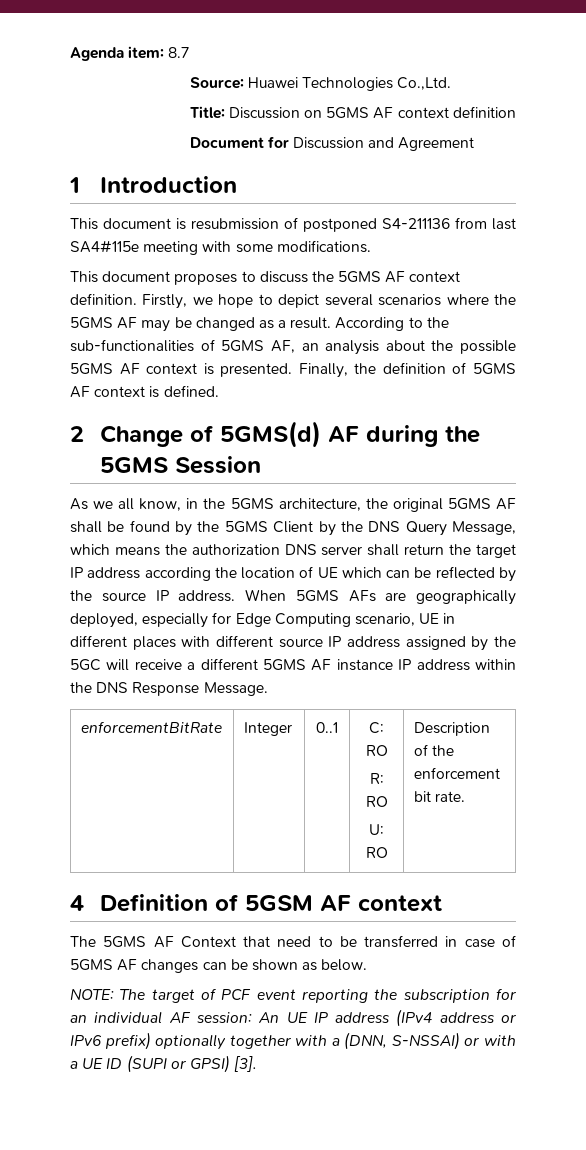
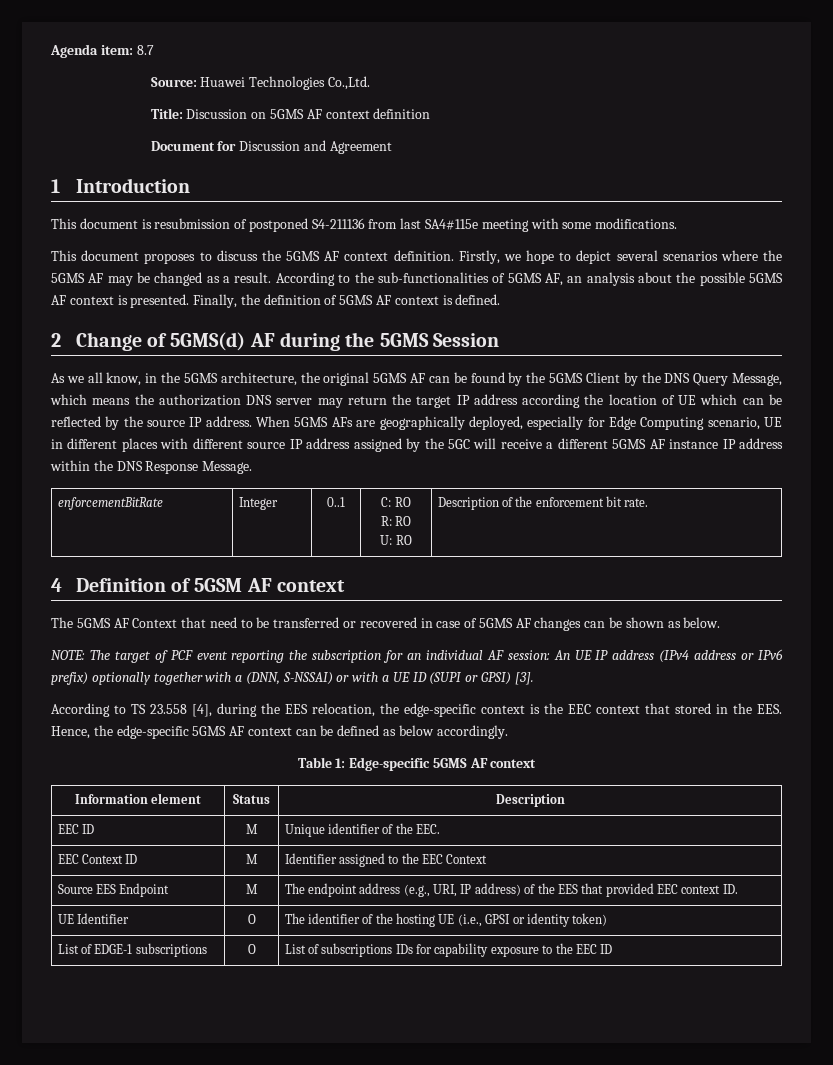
[70,521,102,533] shall -> [428,376,450,383] can
[367,544,400,556] shall -> [317,398,343,408] may
(439, 941) none -> [343,617,417,628] or recovered
(258, 1064) none -> [51,703,782,717] [51,725,508,739] [297,757,537,771] [74,793,202,804] [233,794,270,804] [495,794,565,807] [57,824,94,834] [245,824,258,834] [284,823,441,837] [57,854,138,864] [245,854,258,864] [284,853,488,867] [57,883,170,897] [245,884,258,894] [284,883,738,897] [57,913,129,924] [247,914,256,924] [284,913,608,927] [57,943,207,957] [247,944,256,954] [284,943,613,957] // According to TS 23.558 [4], during the EES relocation, the edge-specific context is the EEC context that stored in the EES. Hence, the edge-specific 5GMS AF context can be defined as below accordingly. // Table 1: Edge-specific 5GMS AF context // Information element | Status | Description // EEC ID | M | Unique identifier of the EEC. // EEC Context ID | M | Identifier assigned to the EEC Context // Source EES Endpoint | M | The endpoint address (e.g., URI, IP address) of the EES that provided EEC context ID. // UE Identifier | O | The identifier of the hosting UE (i.e., GPSI or identity token) // List of EDGE-1 subscriptions | O | List of subscriptions IDs for capability exposure to the EEC ID

